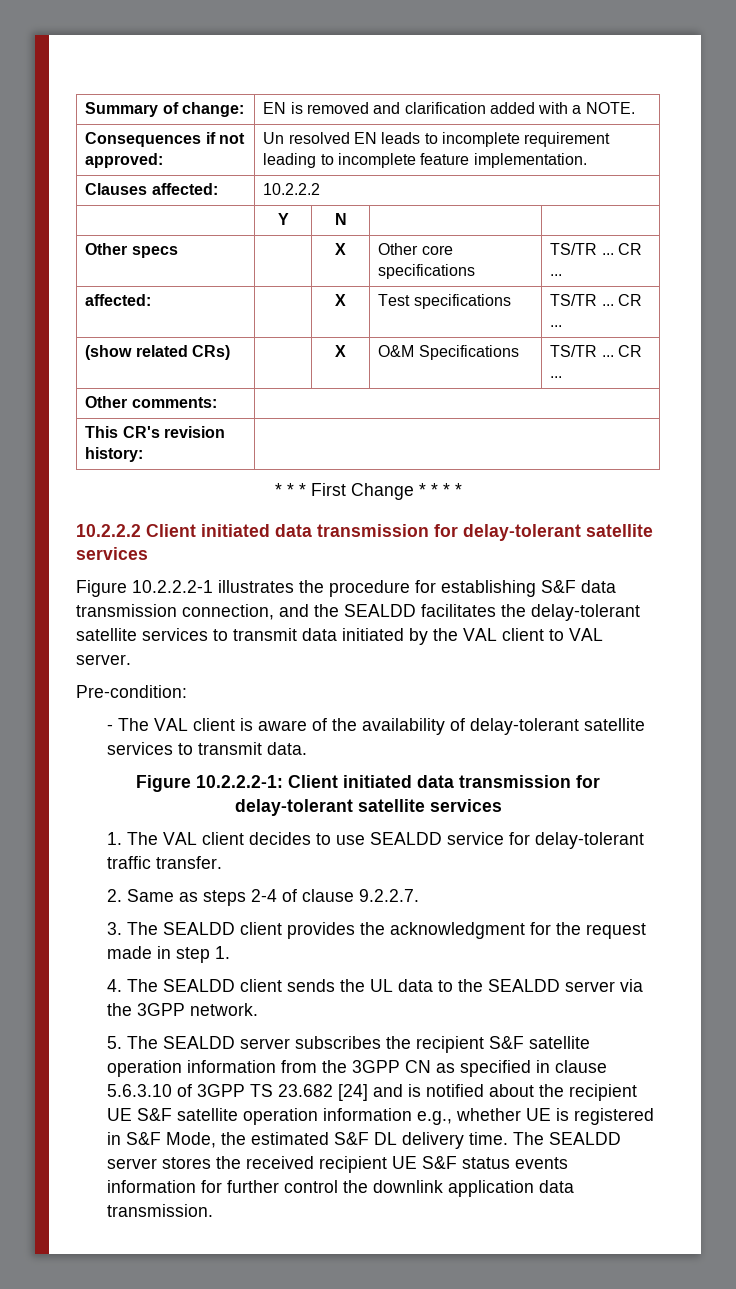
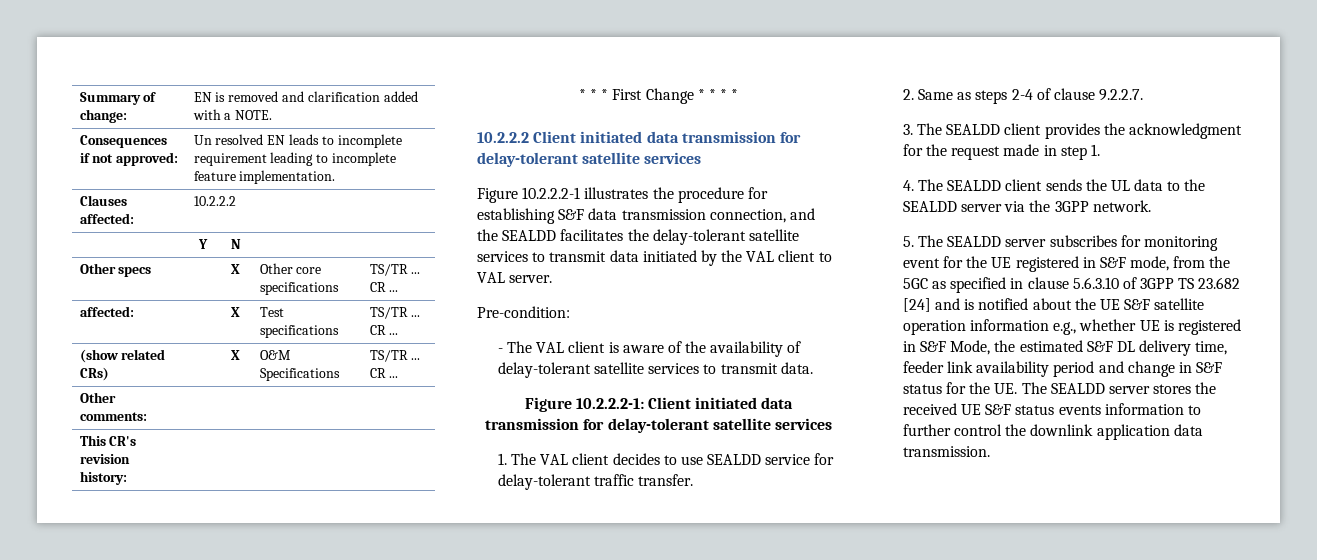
[386,1036,591,1053] [107,1060,432,1077] the recipient S&F satellite operation information from the 3GPP CN -> [1120,235,1218,251] [902,256,1231,272] [902,278,928,289] for monitoring event for the UE registered in S&F mode, from the 5GC
[569,1084,638,1101] recipient -> (1096, 304) none
[469,1132,509,1145] time. -> [1195,341,1228,355] [902,361,1223,377] [902,382,1018,394] time, feeder link availability period and change in S&F status for the UE.
[319,1156,388,1173] recipient -> (957, 409) none
[201,1180,223,1193] for -> [1187,405,1201,415] to

